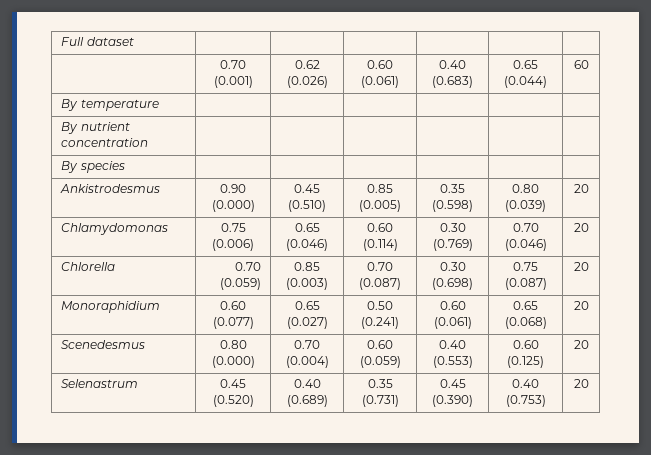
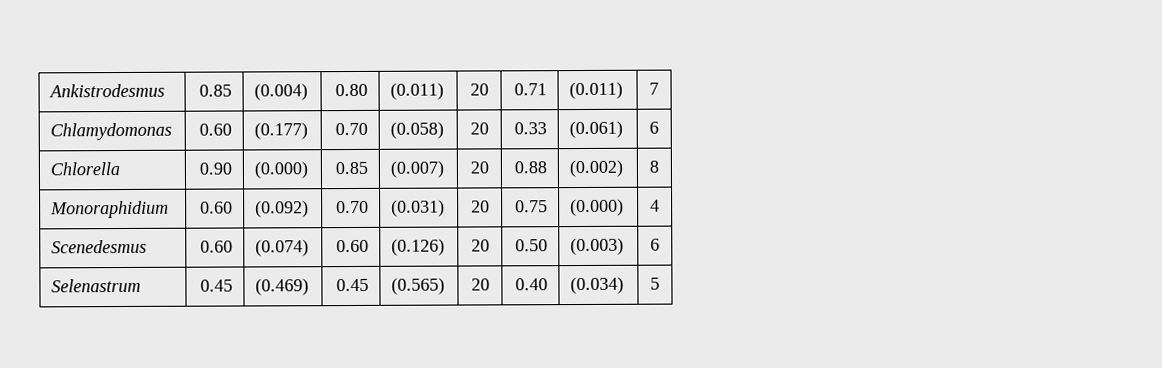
[61,37,134,46] [220,60,246,69] [213,76,253,88] [294,60,320,69] [286,76,328,88] [367,60,393,69] [361,76,399,88] [439,60,466,69] [432,76,473,88] [513,60,538,69] [504,76,547,88] [573,60,589,69] [61,99,159,111] [61,122,130,134] [61,138,149,147] [61,161,125,173] [60,184,161,193] [220,184,246,193] [211,200,255,212] [294,184,320,193] [288,200,326,212] [367,184,393,193] [359,200,401,212] [440,184,465,193] [432,200,473,212] [512,184,539,193] [505,200,546,212] [573,184,589,193] [61,223,169,235] [220,223,246,232] [212,239,254,251] [294,223,320,232] [286,239,328,251] [367,223,393,232] [362,239,398,251] [439,223,466,232] [432,239,473,251] [512,223,539,232] [504,239,547,251] [573,223,589,232] Full dataset | | | | | | // | 0.70 (0.001) | 0.62 (0.026) | 0.60 (0.061) | 0.40 (0.683) | 0.65 (0.044) | 60 // By temperature | | | | | | // By nutrient concentration | | | | | | // By species | | | | | | // Ankistrodesmus | 0.90 (0.000) | 0.45 (0.510) | 0.85 (0.005) | 0.35 (0.598) | 0.80 (0.039) | 20 // Chlamydomonas | 0.75 (0.006) | 0.65 (0.046) | 0.60 (0.114) | 0.30 (0.769) | 0.70 (0.046) | 20 -> [49,83,166,98] [198,84,232,97] [254,83,309,101] [334,83,368,97] [390,82,445,100] [469,83,489,96] [513,83,547,96] [569,81,624,100] [649,82,659,95] [50,122,173,141] [198,123,232,136] [254,122,309,140] [334,122,368,136] [390,121,445,139] [469,122,489,135] [513,122,547,135] [569,120,624,139] [649,121,659,134] Ankistrodesmus | 0.85 | (0.004) | 0.80 | (0.011) | 20 | 0.71 | (0.011) | 7 // Chlamydomonas | 0.60 | (0.177) | 0.70 | (0.058) | 20 | 0.33 | (0.061) | 6
[234,262,261,271] [219,278,261,290] [294,262,320,271] [286,278,328,290] [367,262,393,271] [359,278,401,290] [439,262,466,271] [432,278,473,290] [513,262,538,271] [504,278,547,290] [573,262,589,271] [61,301,161,313] [220,301,246,310] [212,317,254,329] [294,301,320,310] [286,317,328,329] [367,301,393,310] [361,317,399,329] [439,301,466,310] [433,317,472,329] [513,301,538,310] [504,317,547,329] [573,301,589,310] [61,340,146,349] [219,340,247,349] [211,356,255,368] [294,340,320,349] [285,356,329,368] [367,340,393,349] [359,356,401,368] [439,340,466,349] [432,356,473,368] [512,340,539,349] [507,356,544,368] [573,340,589,349] [61,379,139,388] [220,379,246,388] [212,395,254,407] [293,379,321,388] [286,395,328,407] [367,379,393,388] [361,395,399,407] [439,379,466,388] [432,395,473,407] [512,379,539,388] [505,395,546,407] [573,379,589,388] 0.70 (0.059) | 0.85 (0.003) | 0.70 (0.087) | 0.30 (0.698) | 0.75 (0.087) | 20 // Monoraphidium | 0.60 (0.077) | 0.65 (0.027) | 0.50 (0.241) | 0.60 (0.061) | 0.65 (0.068) | 20 // Scenedesmus | 0.80 (0.000) | 0.70 (0.004) | 0.60 (0.059) | 0.40 (0.553) | 0.60 (0.125) | 20 // Selenastrum | 0.45 (0.520) | 0.40 (0.689) | 0.35 (0.731) | 0.45 (0.390) | 0.40 (0.753) | 20 -> [198,162,232,175] [254,161,309,179] [334,161,368,175] [390,160,445,178] [469,161,489,174] [513,161,547,174] [569,159,624,178] [649,160,659,173] [50,200,170,219] [199,201,233,214] [255,200,310,218] [335,200,369,214] [391,199,446,217] [470,200,490,213] [514,200,548,213] [570,198,625,217] [650,199,660,212] [51,239,148,254] [199,240,233,253] [255,239,310,257] [335,239,369,253] [391,238,446,256] [470,239,490,252] [514,239,548,252] [570,237,625,256] [650,238,660,251] [51,278,142,293] [199,279,233,292] [255,278,310,296] [335,278,369,292] [391,277,446,295] [470,278,490,291] [514,278,548,291] [570,276,625,295] [650,277,660,290] 0.90 | (0.000) | 0.85 | (0.007) | 20 | 0.88 | (0.002) | 8 // Monoraphidium | 0.60 | (0.092) | 0.70 | (0.031) | 20 | 0.75 | (0.000) | 4 // Scenedesmus | 0.60 | (0.074) | 0.60 | (0.126) | 20 | 0.50 | (0.003) | 6 // Selenastrum | 0.45 | (0.469) | 0.45 | (0.565) | 20 | 0.40 | (0.034) | 5

